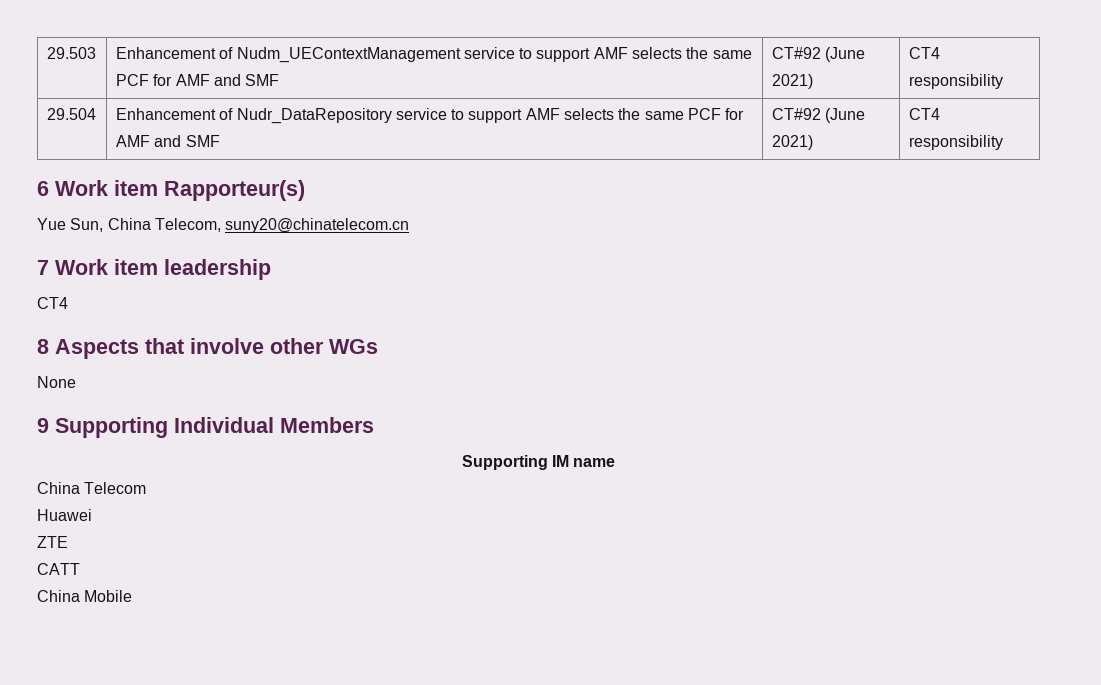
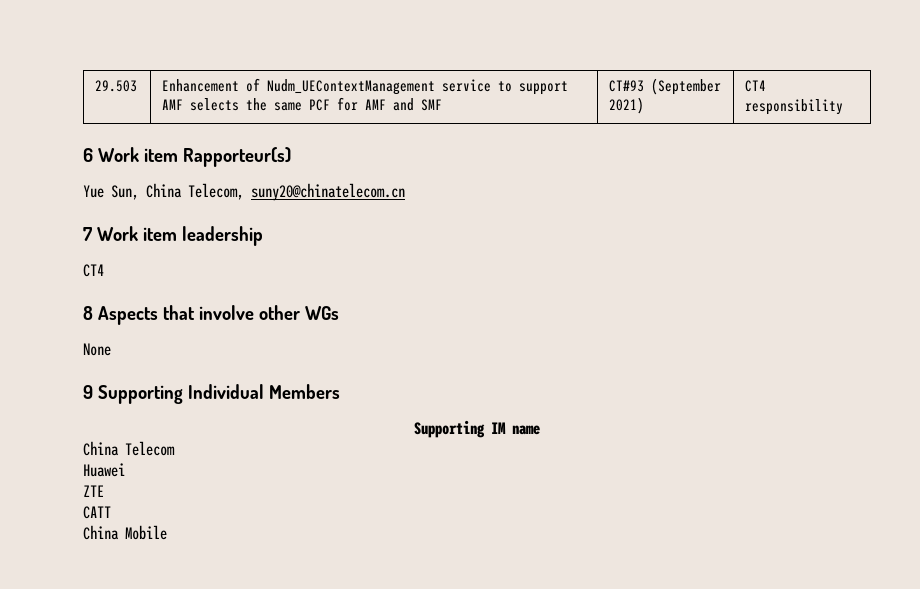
[771,47,866,62] [771,74,813,89] [908,47,940,59] [908,74,1003,89] [46,108,96,120] [115,108,745,124] [115,135,220,147] [771,108,866,123] CT#92 (June 2021) | CT4 responsibility // 29.504 | Enhancement of Nudr_DataRepository service to support AMF selects the same PCF for AMF and SMF | CT#92 (June -> [609,78,722,95] CT#93 (September

